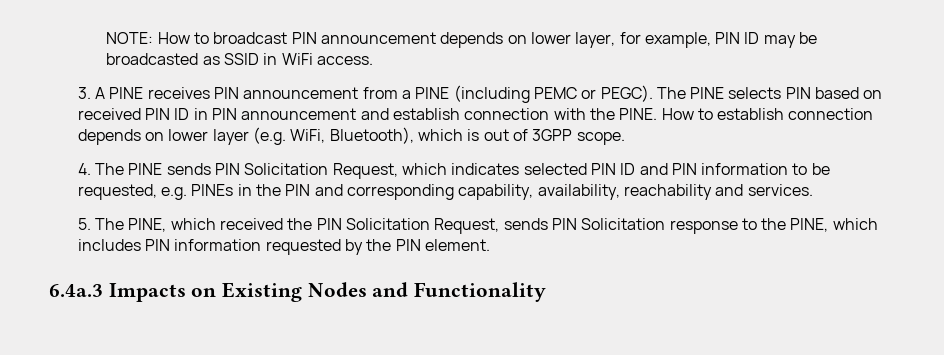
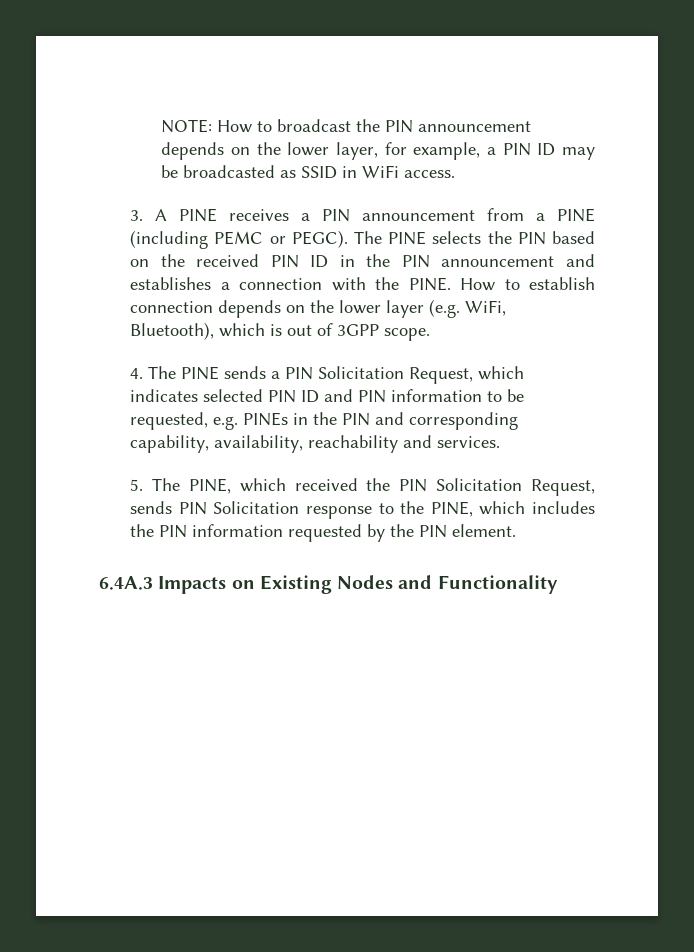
(288, 38) none -> [356,119,381,132] the
(527, 39) none -> [256,142,281,155] the
(711, 40) none -> [486,147,496,155] a
(210, 93) none -> [301,213,311,221] a
(782, 93) none -> [487,231,512,244] the
(883, 94) none -> [160,254,185,267] the
(208, 114) none -> [366,254,391,267] the
[392,108,460,120] establish -> [130,277,230,290] establishes a
(164, 136) none -> [310,300,335,313] the
(211, 169) none -> [271,371,281,379] a
(141, 245) none -> [130,524,155,537] the
[49,284,103,297] 6.4a.3 -> [99,576,153,590] 6.4A.3

